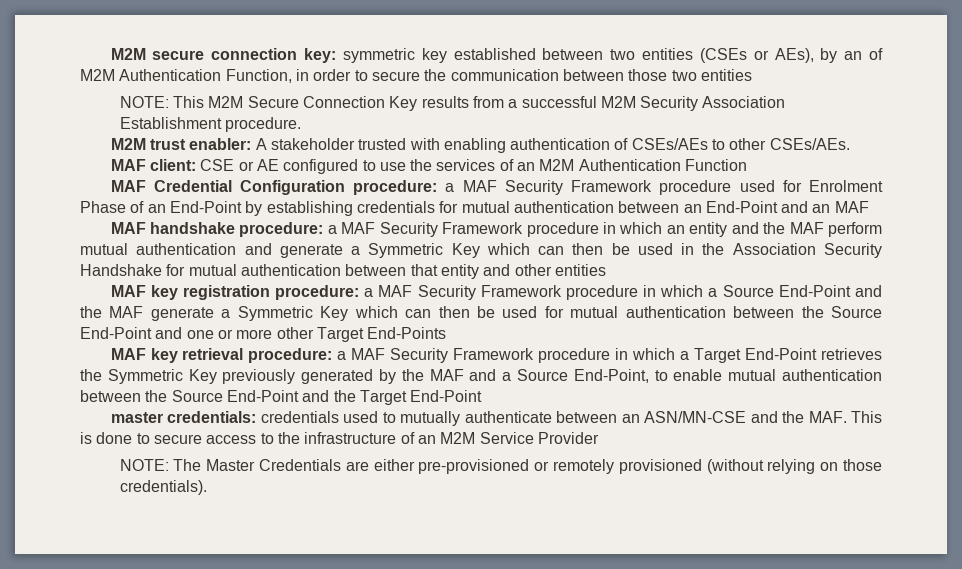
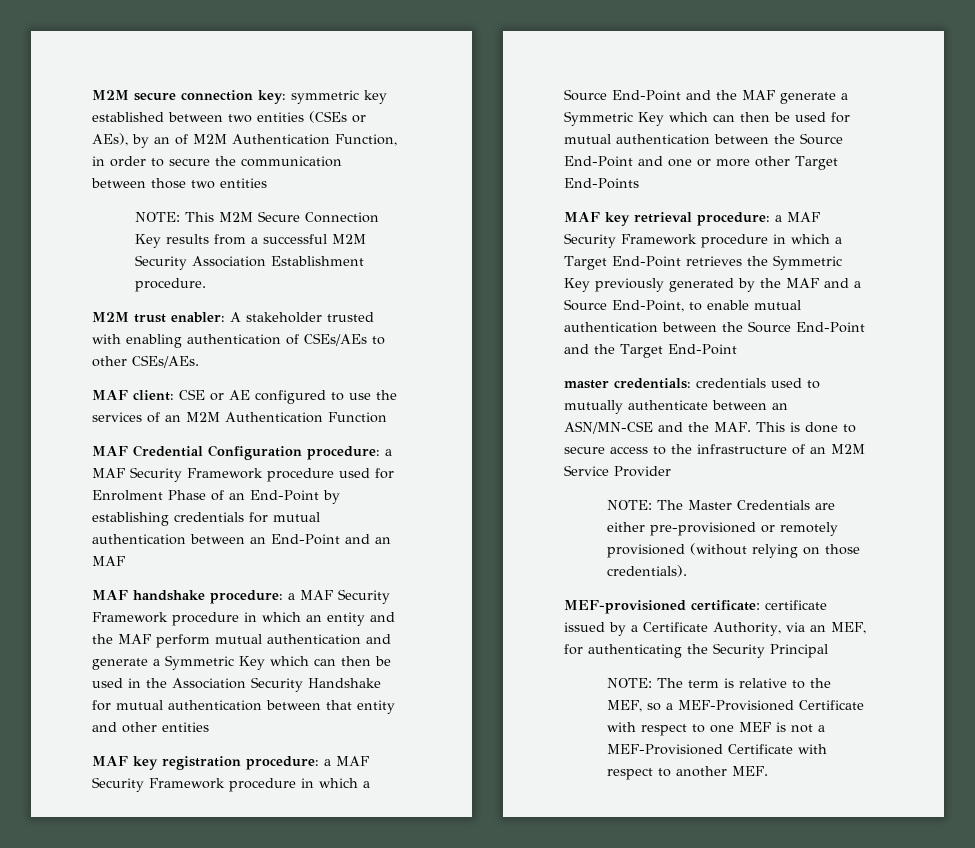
(207, 487) none -> [564,600,827,614] [564,622,866,636] [564,643,828,658] [606,678,831,689] [606,700,864,712] [606,722,825,736] [606,744,827,755] [606,766,768,780] // MEF-provisioned certificate: certificate issued by a Certificate Authority, via an MEF, for authenticating the Security Principal // NOTE: The term is relative to the MEF, so a MEF-Provisioned Certificate with respect to one MEF is not a MEF-Provisioned Certificate with respect to another MEF.

